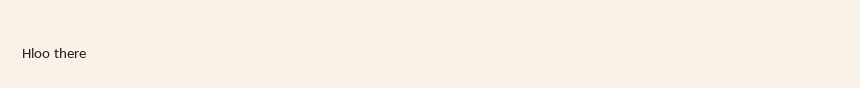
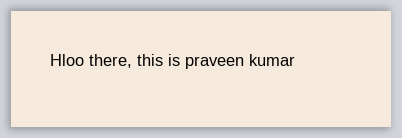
[53,48,86,58] there -> [89,54,295,69] there, this is praveen kumar

